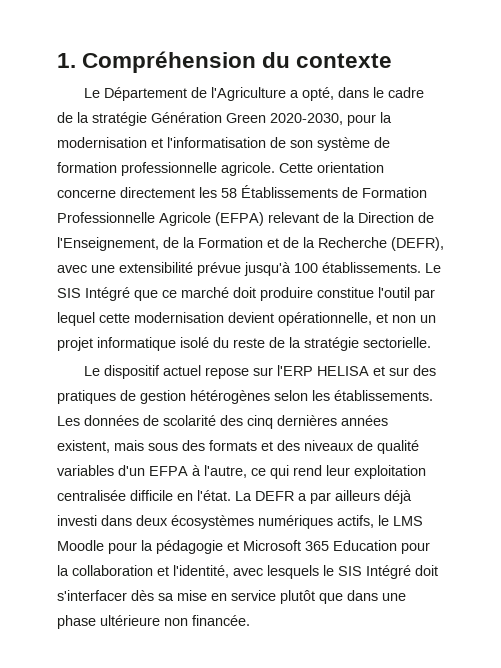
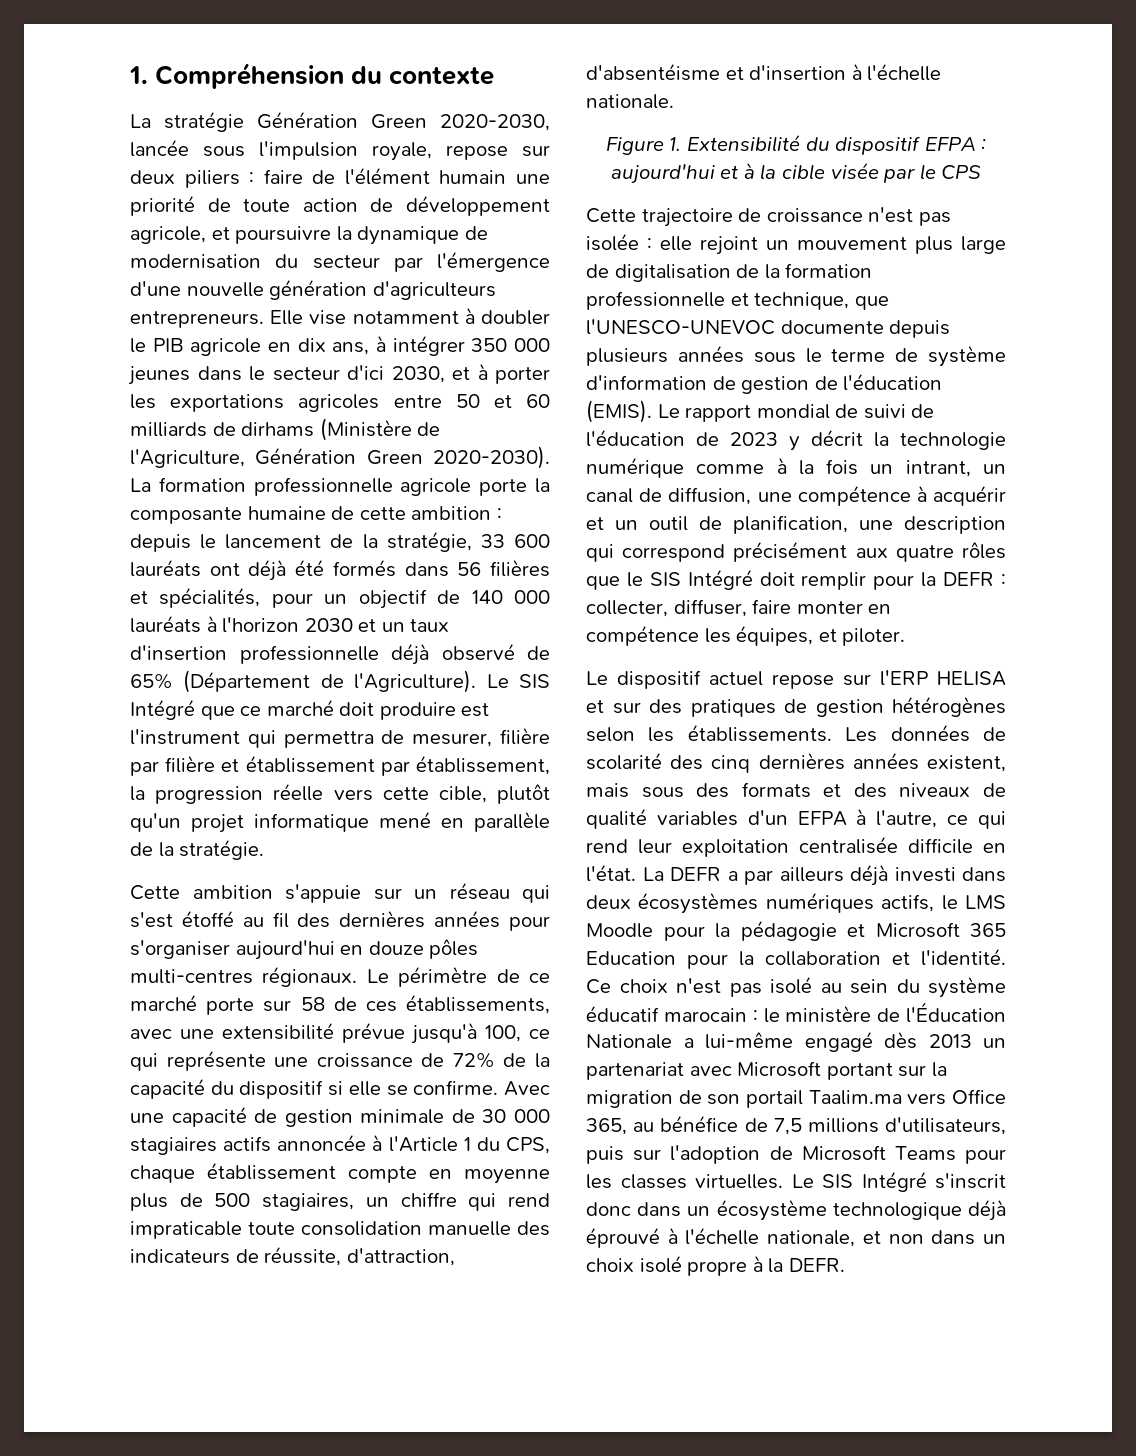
[84,87,425,101] [57,112,392,126] [57,137,390,151] [57,162,384,176] [57,185,427,198] [57,212,434,226] [57,237,444,251] [57,262,421,276] Le Département de l'Agriculture a opté, dans le cadre de la stratégie Génération Green 2020-2030, pour la modernisation et l'informatisation de son système de formation professionnelle agricole. Cette orientation concerne directement les 58 Établissements de Formation Professionnelle Agricole (EFPA) relevant de la Direction de l'Enseignement, de la Formation et de la Recherche (DEFR), avec une extensibilité prévue jusqu'à 100 établissements. -> [130,111,550,132] [130,139,550,161] [130,167,550,188] [130,195,550,216] [130,226,488,245] [130,251,550,272] [130,279,496,300] [130,307,550,328] [130,335,550,356] [128,363,550,385] [130,394,550,412] [130,418,441,441] [130,446,550,469] [130,477,550,496] [130,506,502,524] [130,531,550,552] [130,559,550,581] [130,587,550,609] [130,615,450,633] [130,643,550,665] [130,670,477,693] La stratégie Génération Green 2020-2030, lancée sous l'impulsion royale, repose sur deux piliers : faire de l'élément humain une priorité de toute action de développement agricole, et poursuivre la dynamique de modernisation du secteur par l'émergence d'une nouvelle génération d'agriculteurs entrepreneurs. Elle vise notamment à doubler le PIB agricole en dix ans, à intégrer 350 000 jeunes dans le secteur d'ici 2030, et à porter les exportations agricoles entre 50 et 60 milliards de dirhams (Ministère de l'Agriculture, Génération Green 2020-2030). La formation professionnelle agricole porte la composante humaine de cette ambition : depuis le lancement de la stratégie, 33 600 lauréats ont déjà été formés dans 56 filières et spécialités, pour un objectif de 140 000 lauréats à l'horizon 2030 et un taux d'insertion professionnelle déjà observé de 65% (Département de l'Agriculture).
[317,287,435,301] [57,312,436,326] [57,337,431,351] constitue l'outil par lequel cette modernisation devient opérationnelle, et non un projet informatique isolé du reste de la stratégie sectorielle. -> [461,703,490,717] [130,727,550,748] [130,755,550,776] [130,783,551,804] [130,811,550,833] [130,839,265,860] [130,882,550,903] [130,910,550,931] [130,939,479,960] [130,966,550,987] [130,994,550,1015] [130,1022,550,1044] [130,1050,550,1071] [130,1078,550,1099] [130,1106,550,1127] [130,1134,550,1155] [130,1162,550,1184] [130,1192,550,1211] [130,1221,550,1239] [130,1246,455,1266] [586,63,942,81] [586,94,674,109] [605,134,987,155] [610,162,982,184] [586,207,951,227] [586,233,1006,255] [586,263,873,282] [586,291,889,310] [586,319,951,338] [586,345,1006,367] [586,373,943,394] [586,400,935,423] [586,429,1006,451] [586,457,1006,478] [586,485,1006,506] [586,515,1006,534] [586,541,1006,562] [586,569,1007,590] [586,599,892,617] [586,625,906,646] est l'instrument qui permettra de mesurer, filière par filière et établissement par établissement, la progression réelle vers cette cible, plutôt qu'un projet informatique mené en parallèle de la stratégie. // Cette ambition s'appuie sur un réseau qui s'est étoffé au fil des dernières années pour s'organiser aujourd'hui en douze pôles multi-centres régionaux. Le périmètre de ce marché porte sur 58 de ces établissements, avec une extensibilité prévue jusqu'à 100, ce qui représente une croissance de 72% de la capacité du dispositif si elle se confirme. Avec une capacité de gestion minimale de 30 000 stagiaires actifs annoncée à l'Article 1 du CPS, chaque établissement compte en moyenne plus de 500 stagiaires, un chiffre qui rend impraticable toute consolidation manuelle des indicateurs de réussite, d'attraction, d'absentéisme et d'insertion à l'échelle nationale. // Figure 1. Extensibilité du dispositif EFPA : aujourd'hui et à la cible visée par le CPS // Cette trajectoire de croissance n'est pas isolée : elle rejoint un mouvement plus large de digitalisation de la formation professionnelle et technique, que l'UNESCO-UNEVOC documente depuis plusieurs années sous le terme de système d'information de gestion de l'éducation (EMIS). Le rapport mondial de suivi de l'éducation de 2023 y décrit la technologie numérique comme à la fois un intrant, un canal de diffusion, une compétence à acquérir et un outil de planification, une description qui correspond précisément aux quatre rôles que le SIS Intégré doit remplir pour la DEFR : collecter, diffuser, faire monter en compétence les équipes, et piloter.
[173,565,438,579] [57,590,406,604] [57,615,250,629] l'identité, avec lesquels le SIS Intégré doit s'interfacer dès sa mise en service plutôt que dans une phase ultérieure non financée. -> [921,948,1006,966] [586,976,1006,998] [586,1002,1006,1023] [586,1031,1006,1052] [586,1061,947,1080] [586,1089,1006,1108] [586,1115,1006,1135] [586,1145,1006,1164] [586,1171,1006,1192] [586,1199,1006,1221] [586,1227,1006,1248] [586,1255,845,1276] l'identité. Ce choix n'est pas isolé au sein du système éducatif marocain : le ministère de l'Éducation Nationale a lui-même engagé dès 2013 un partenariat avec Microsoft portant sur la migration de son portail Taalim.ma vers Office 365, au bénéfice de 7,5 millions d'utilisateurs, puis sur l'adoption de Microsoft Teams pour les classes virtuelles. Le SIS Intégré s'inscrit donc dans un écosystème technologique déjà éprouvé à l'échelle nationale, et non dans un choix isolé propre à la DEFR.

